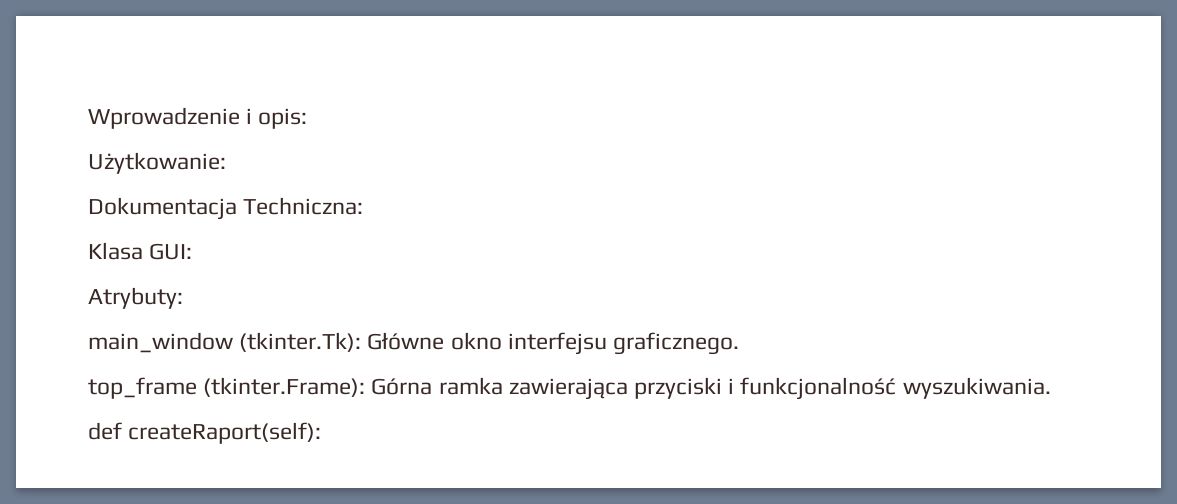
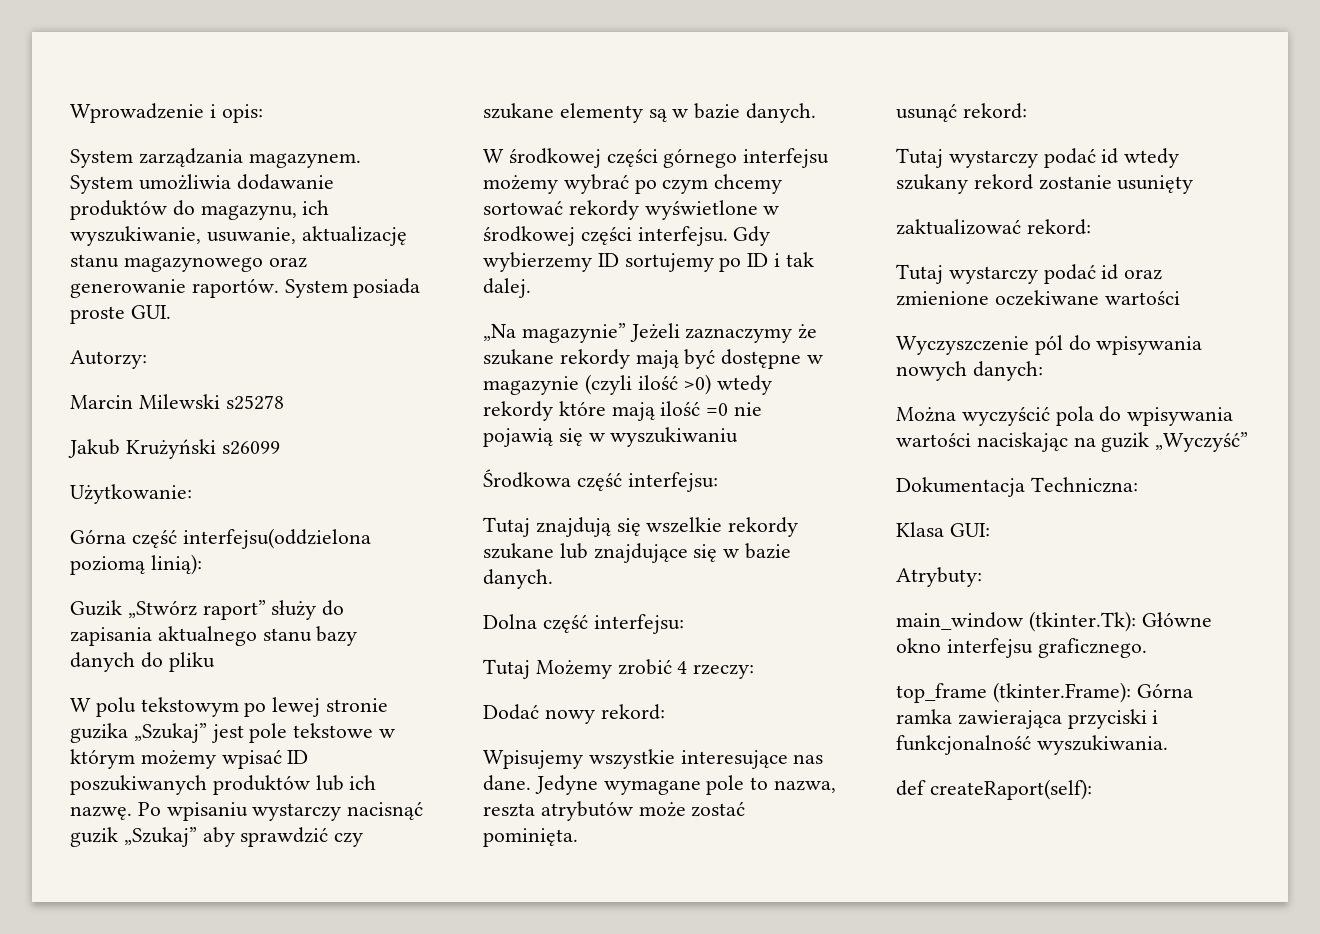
[88,152,226,174] Użytkowanie: -> [70,148,361,168] [70,174,334,194] [70,200,330,220] [70,226,407,246] [70,254,307,272] [70,278,421,298] [70,305,171,324] [70,350,147,369] [70,394,284,410] [68,439,280,459] [70,484,192,504] [70,528,371,549] [70,554,202,575] [70,600,345,620] [70,626,358,646] [70,652,215,672] [70,697,389,717] [70,723,396,743] [70,749,309,769] [70,775,377,795] [70,801,424,821] [70,827,364,847] [483,103,817,123] [483,148,830,168] [483,174,783,194] [483,200,780,220] [483,226,771,246] [483,252,814,272] [483,278,531,298] [483,323,818,343] [483,349,824,369] [483,374,773,395] [483,401,763,421] [483,427,739,447] [483,469,718,492] [483,517,799,537] [483,543,792,563] [483,569,553,589] [483,614,684,634] [483,659,755,679] [483,704,665,724] [483,749,824,769] [483,775,837,795] [483,801,746,821] [483,828,578,847] [896,103,1027,122] [896,148,1180,168] [896,174,1194,194] [896,219,1091,235] [896,264,1163,284] [896,290,1180,306] [896,335,1203,355] [896,361,1043,381] [896,406,1234,426] [896,432,1249,452] System zarządzania magazynem. System umożliwia dodawanie produktów do magazynu, ich wyszukiwanie, usuwanie, aktualizację stanu magazynowego oraz generowanie raportów. System posiada proste GUI. // Autorzy: // Marcin Milewski s25278 // Jakub Krużyński s26099 // Użytkowanie: // Górna część interfejsu(oddzielona poziomą linią): // Guzik „Stwórz raport” służy do zapisania aktualnego stanu bazy danych do pliku // W polu tekstowym po lewej stronie guzika „Szukaj” jest pole tekstowe w którym możemy wpisać ID poszukiwanych produktów lub ich nazwę. Po wpisaniu wystarczy nacisnąć guzik „Szukaj” aby sprawdzić czy szukane elementy są w bazie danych. // W środkowej części górnego interfejsu możemy wybrać po czym chcemy sortować rekordy wyświetlone w środkowej części interfejsu. Gdy wybierzemy ID sortujemy po ID i tak dalej. // „Na magazynie” Jeżeli zaznaczymy że szukane rekordy mają być dostępne w magazynie (czyli ilość >0) wtedy rekordy które mają ilość =0 nie pojawią się w wyszukiwaniu // Środkowa część interfejsu: // Tutaj znajdują się wszelkie rekordy szukane lub znajdujące się w bazie danych. // Dolna część interfejsu: // Tutaj Możemy zrobić 4 rzeczy: // Dodać nowy rekord: // Wpisujemy wszystkie interesujące nas dane. Jedyne wymagane pole to nazwa, reszta atrybutów może zostać pominięta. // usunąć rekord: // Tutaj wystarczy podać id wtedy szukany rekord zostanie usunięty // zaktualizować rekord: // Tutaj wystarczy podać id oraz zmienione oczekiwane wartości // Wyczyszczenie pól do wpisywania nowych danych: // Można wyczyścić pola do wpisywania wartości naciskając na guzik „Wyczyść”

